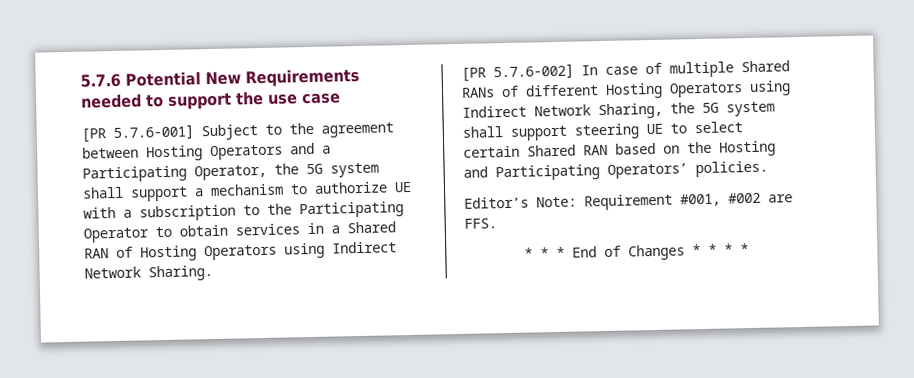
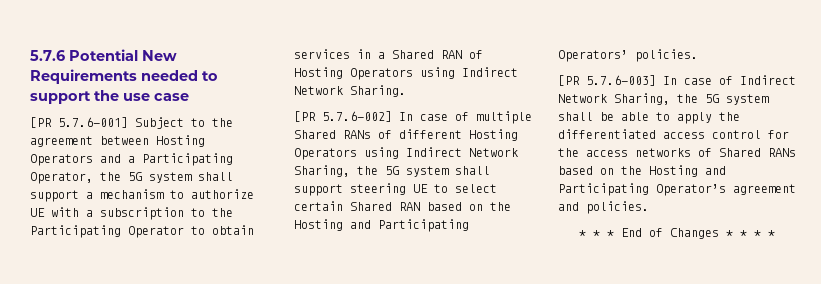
[464,192,793,211] [464,218,497,229] Editor’s Note: Requirement #001, #002 are FFS. -> [558,75,796,86] [558,93,769,105] [558,112,740,124] [558,129,789,139] [558,148,796,157] [558,165,726,177] [558,183,796,196] [558,201,649,214] [PR 5.7.6-003] In case of Indirect Network Sharing, the 5G system shall be able to apply the differentiated access control for the access networks of Shared RANs based on the Hosting and Participating Operator’s agreement and policies.

